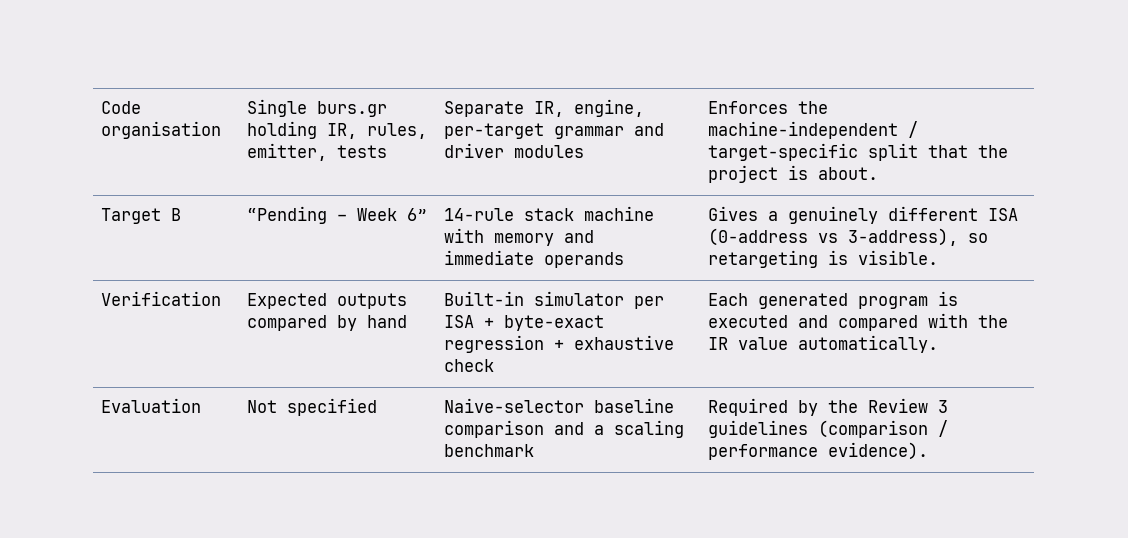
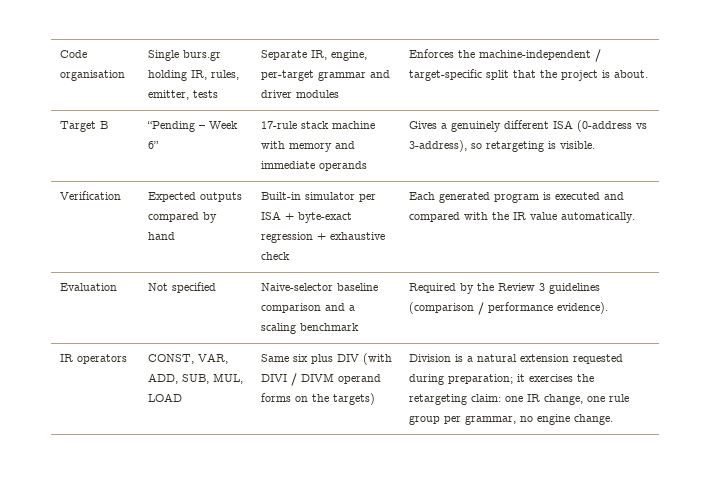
[443,208,514,221] 14-rule -> [260,121,297,129] 17-rule
(928, 451) none -> [59,354,127,364] [147,353,228,364] [147,373,243,384] [147,393,182,402] [260,353,392,365] [260,373,381,386] [260,393,375,405] [408,354,623,364] [408,374,594,385] [408,394,629,405] [408,414,613,425] // IR operators | CONST, VAR, ADD, SUB, MUL, LOAD | Same six plus DIV (with DIVI / DIVM operand forms on the targets) | Division is a natural extension requested during preparation; it exercises the retargeting claim: one IR change, one rule group per grammar, no engine change.

